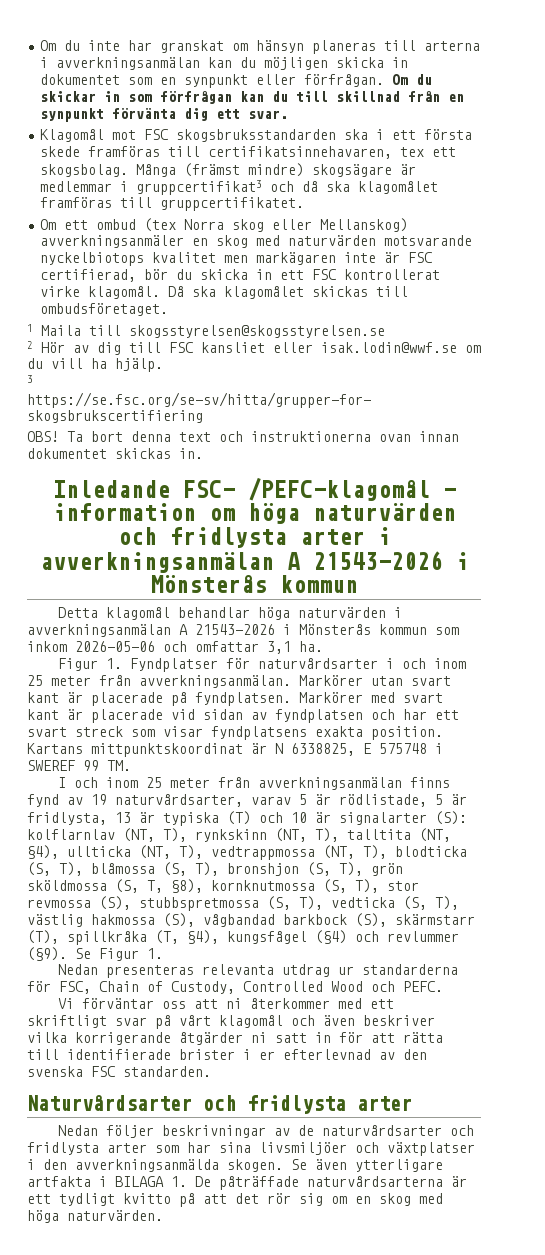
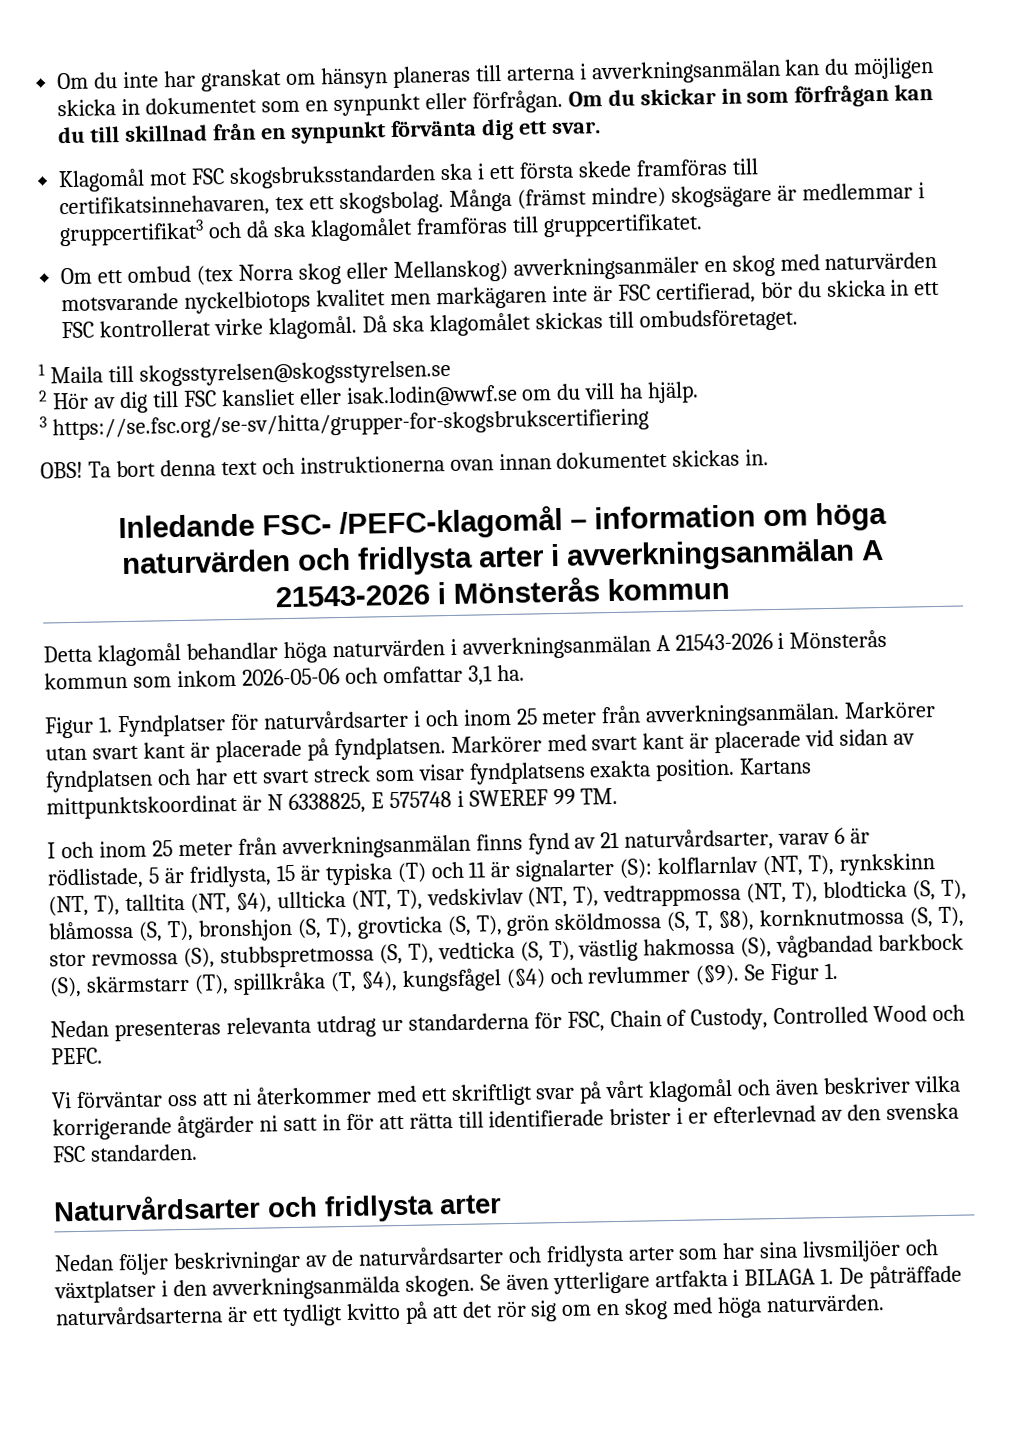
[91,794,107,805] 19 -> [600,831,621,849] 21
[299,794,307,805] 5 -> [834,827,846,844] 6
[115,812,131,823] 13 -> [275,864,296,882] 15
[291,812,307,823] 10 -> [468,861,487,878] 11
(203, 852) none -> [426,886,600,908] vedskivlav (NT, T),
(363, 869) none -> [356,915,503,939] grovticka (S, T),

